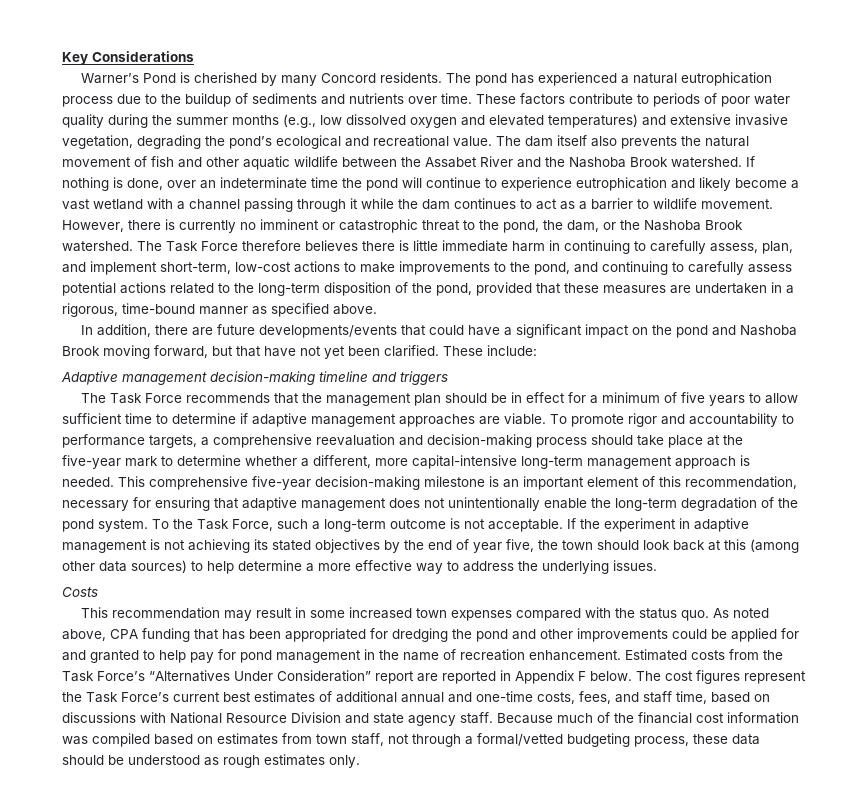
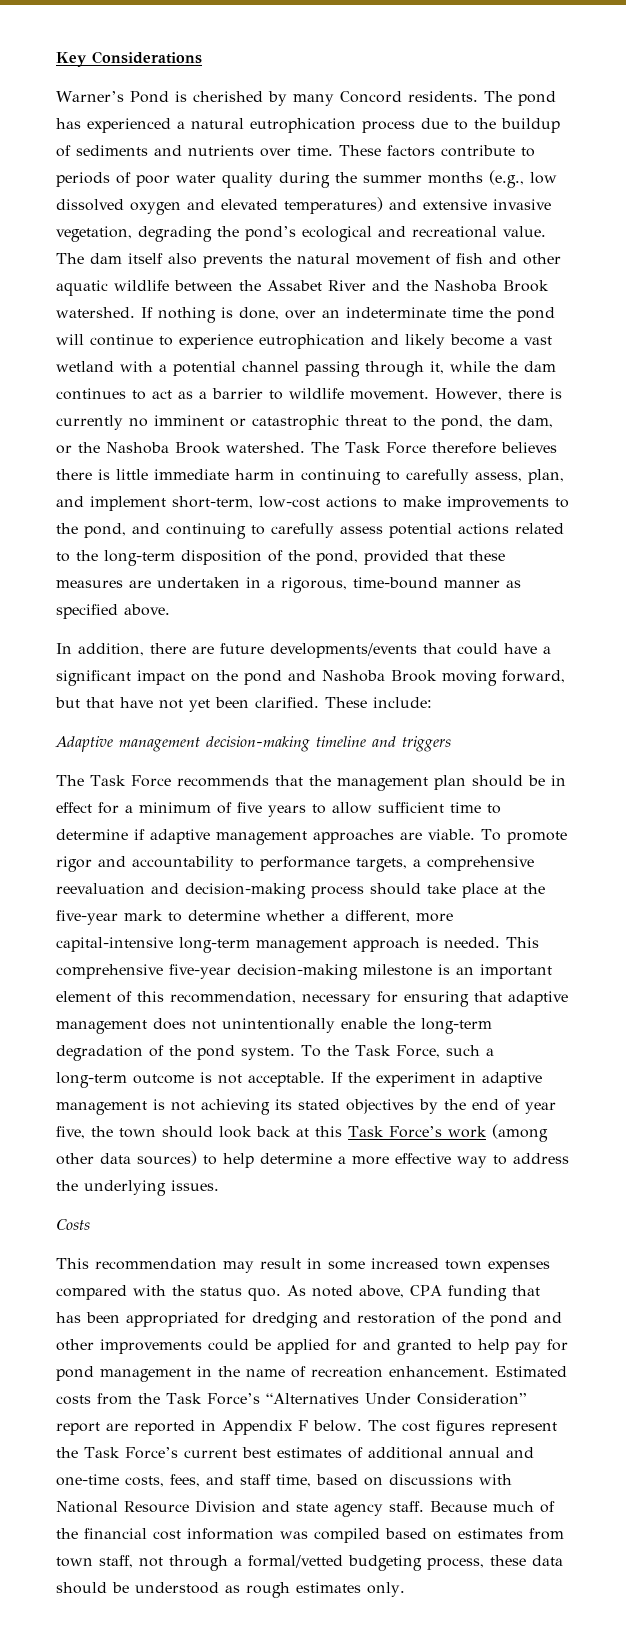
(185, 205) none -> [173,361,236,376] potential
[350,198,358,209] it -> [430,361,444,374] it,
(746, 544) none -> [348,1126,487,1138] Task Force’s work
(448, 635) none -> [323,1312,457,1324] and restoration of

